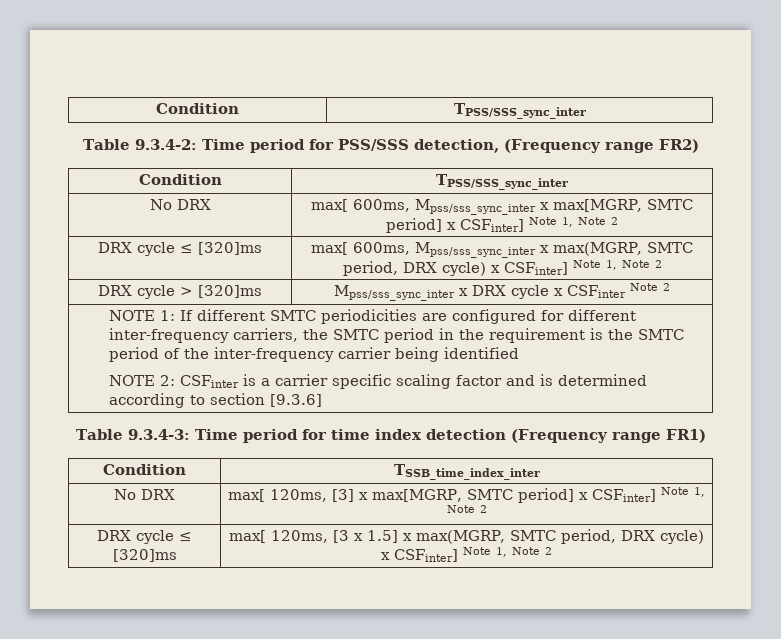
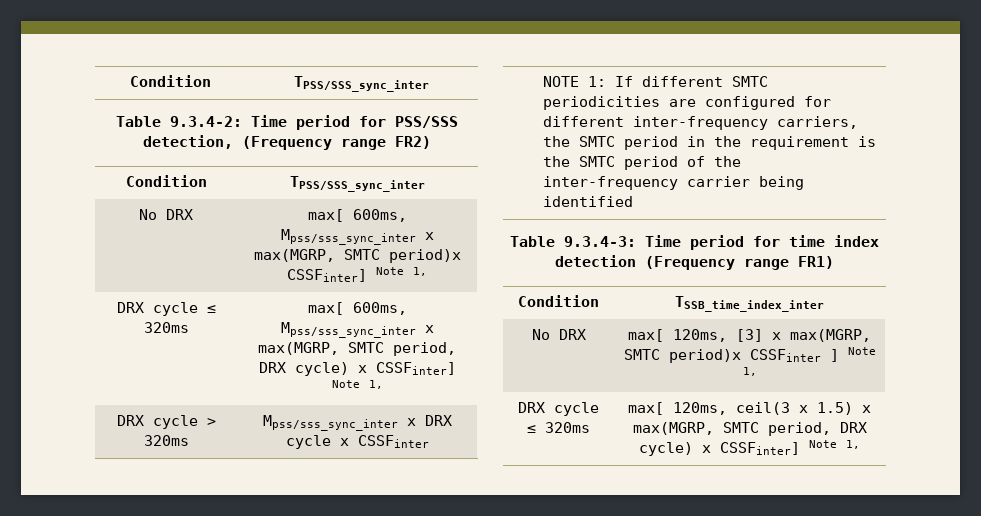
[552,199,694,212] [386,217,619,233] [98,242,262,256] max[MGRP, SMTC period] x CSFinter] Note 1, Note 2 // DRX cycle ≤ [320]ms -> [253,249,461,263] [287,267,427,282] [116,302,216,316] [143,322,189,333] max(MGRP, SMTC period)x CSSFinter] Note 1, // DRX cycle ≤ 320ms
[503,260,662,275] CSFinter] Note 1, Note 2 -> [375,362,456,375] [331,380,383,389] CSSFinter] Note 1,
[198,285,262,298] [320]ms -> [143,435,189,446] 320ms
[567,283,671,298] CSFinter Note 2 -> [357,435,429,448] CSSFinter
[108,374,647,389] [108,393,322,408] // NOTE 2: CSFinter is a carrier specific scaling factor and is determined according to section [9.3.6] -> (634, 201) none
[372,487,705,503] [446,505,487,513] [97,530,192,544] [112,549,177,562] [228,529,705,544] [381,547,552,562] max[MGRP, SMTC period] x CSFinter] Note 1, Note 2 // DRX cycle ≤ [320]ms | max[ 120ms, [3 x 1.5] x max(MGRP, SMTC period, DRX cycle) x CSFinter] Note 1, Note 2 -> [790,329,871,342] [623,347,876,363] [742,367,757,376] [518,402,599,416] [527,422,590,433] [628,402,871,415] [632,422,867,436] [639,440,860,456] max(MGRP, SMTC period)x CSSFinter ] Note 1, // DRX cycle ≤ 320ms | max[ 120ms, ceil(3 x 1.5) x max(MGRP, SMTC period, DRX cycle) x CSSFinter] Note 1,

